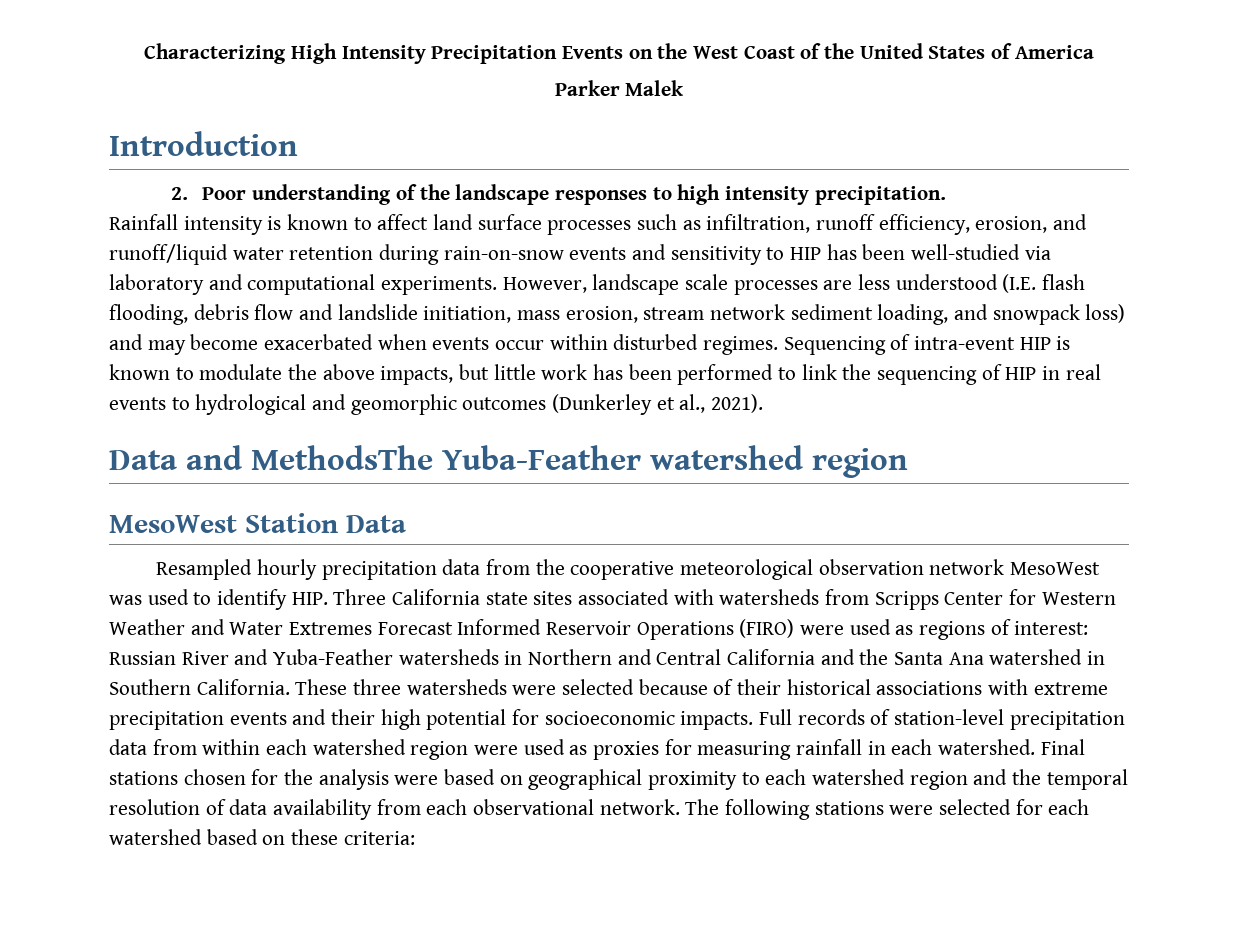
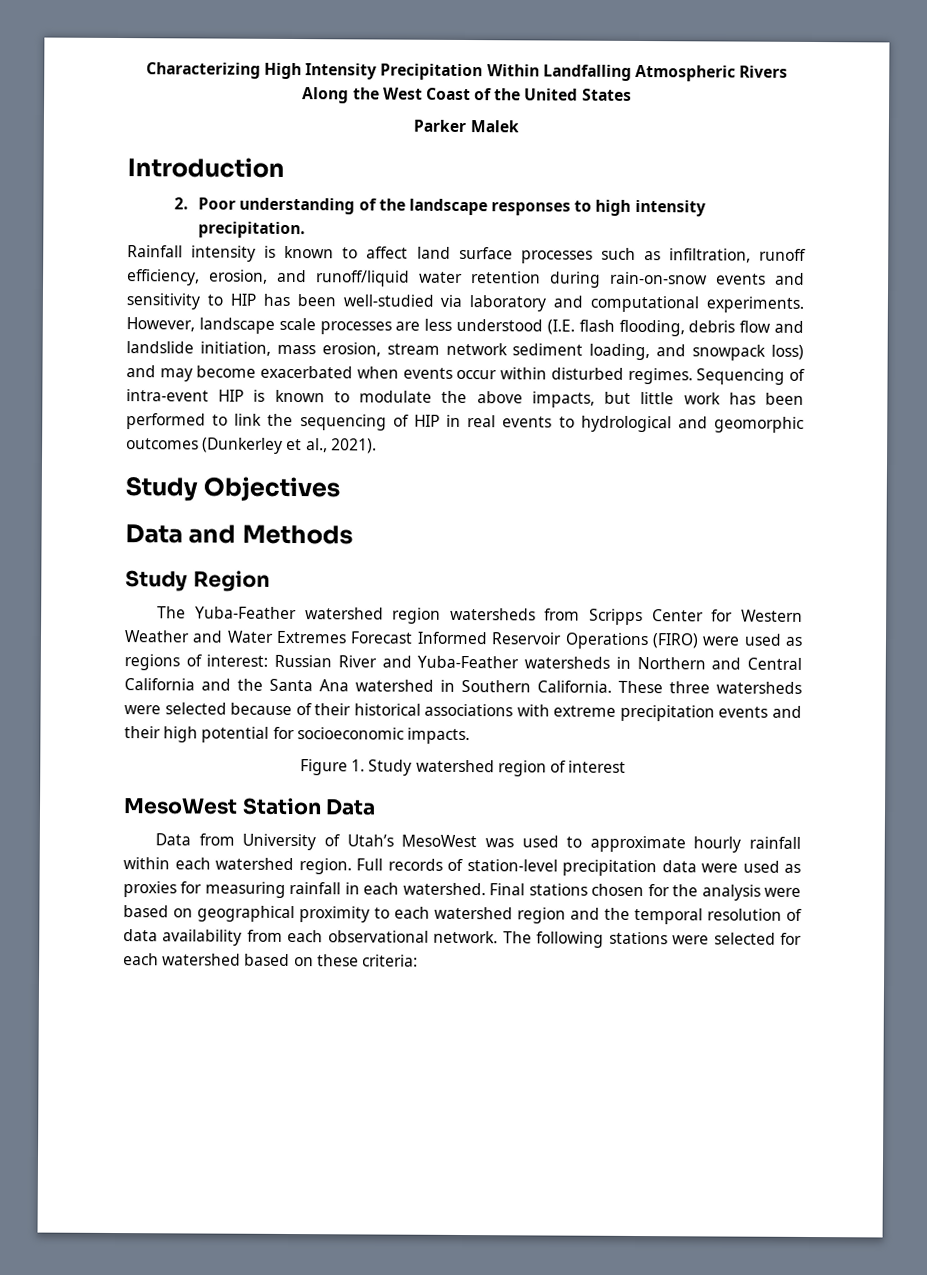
[561,46,653,59] Events on -> [486,64,789,82] [302,87,350,104] Within Landfalling Atmospheric Rivers Along
[991,43,1094,59] of America -> (632, 94) none
(764, 403) none -> [125,476,341,502] // Study Objectives
[251,445,433,470] MethodsThe -> [241,524,353,545] [125,570,270,592] [157,606,187,619] Methods // Study Region // The
[109,513,406,533] [156,559,1101,580] [109,589,714,610] // MesoWest Station Data // Resampled hourly precipitation data from the cooperative meteorological observation network MesoWest was used to identify HIP. Three California state sites associated with -> (442, 615) none
(754, 720) none -> [299,759,627,777] [123,797,377,816] [155,833,801,853] [123,857,352,875] // Figure 1. Study watershed region of interest // MesoWest Station Data // Data from University of Utah’s MesoWest was used to approximate hourly rainfall within each watershed region.
[152,739,469,760] from within each watershed region -> (697, 866) none

